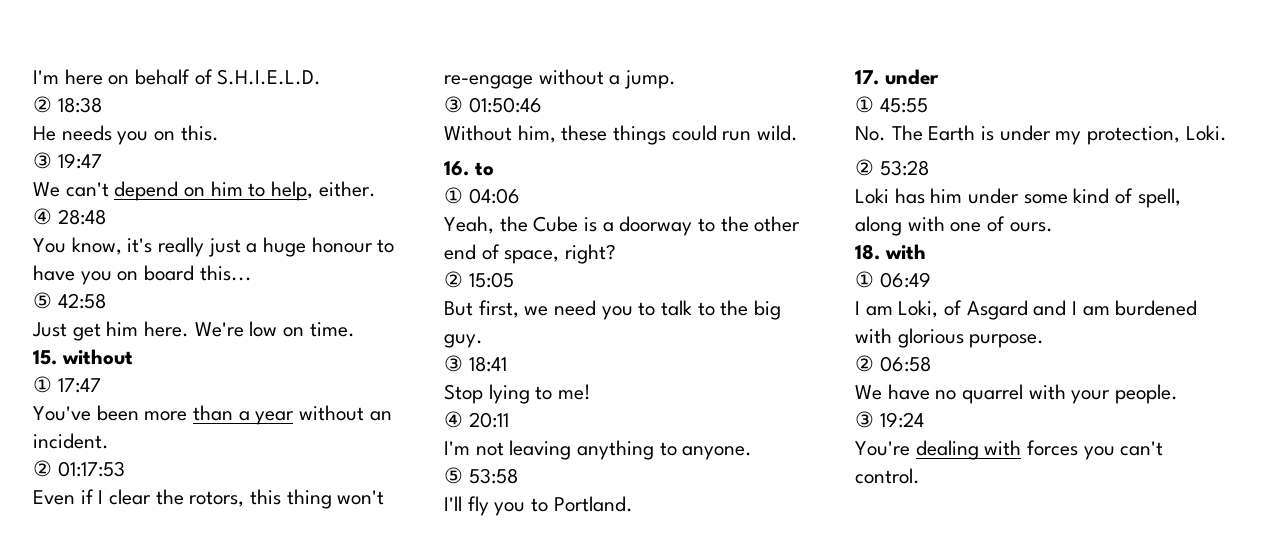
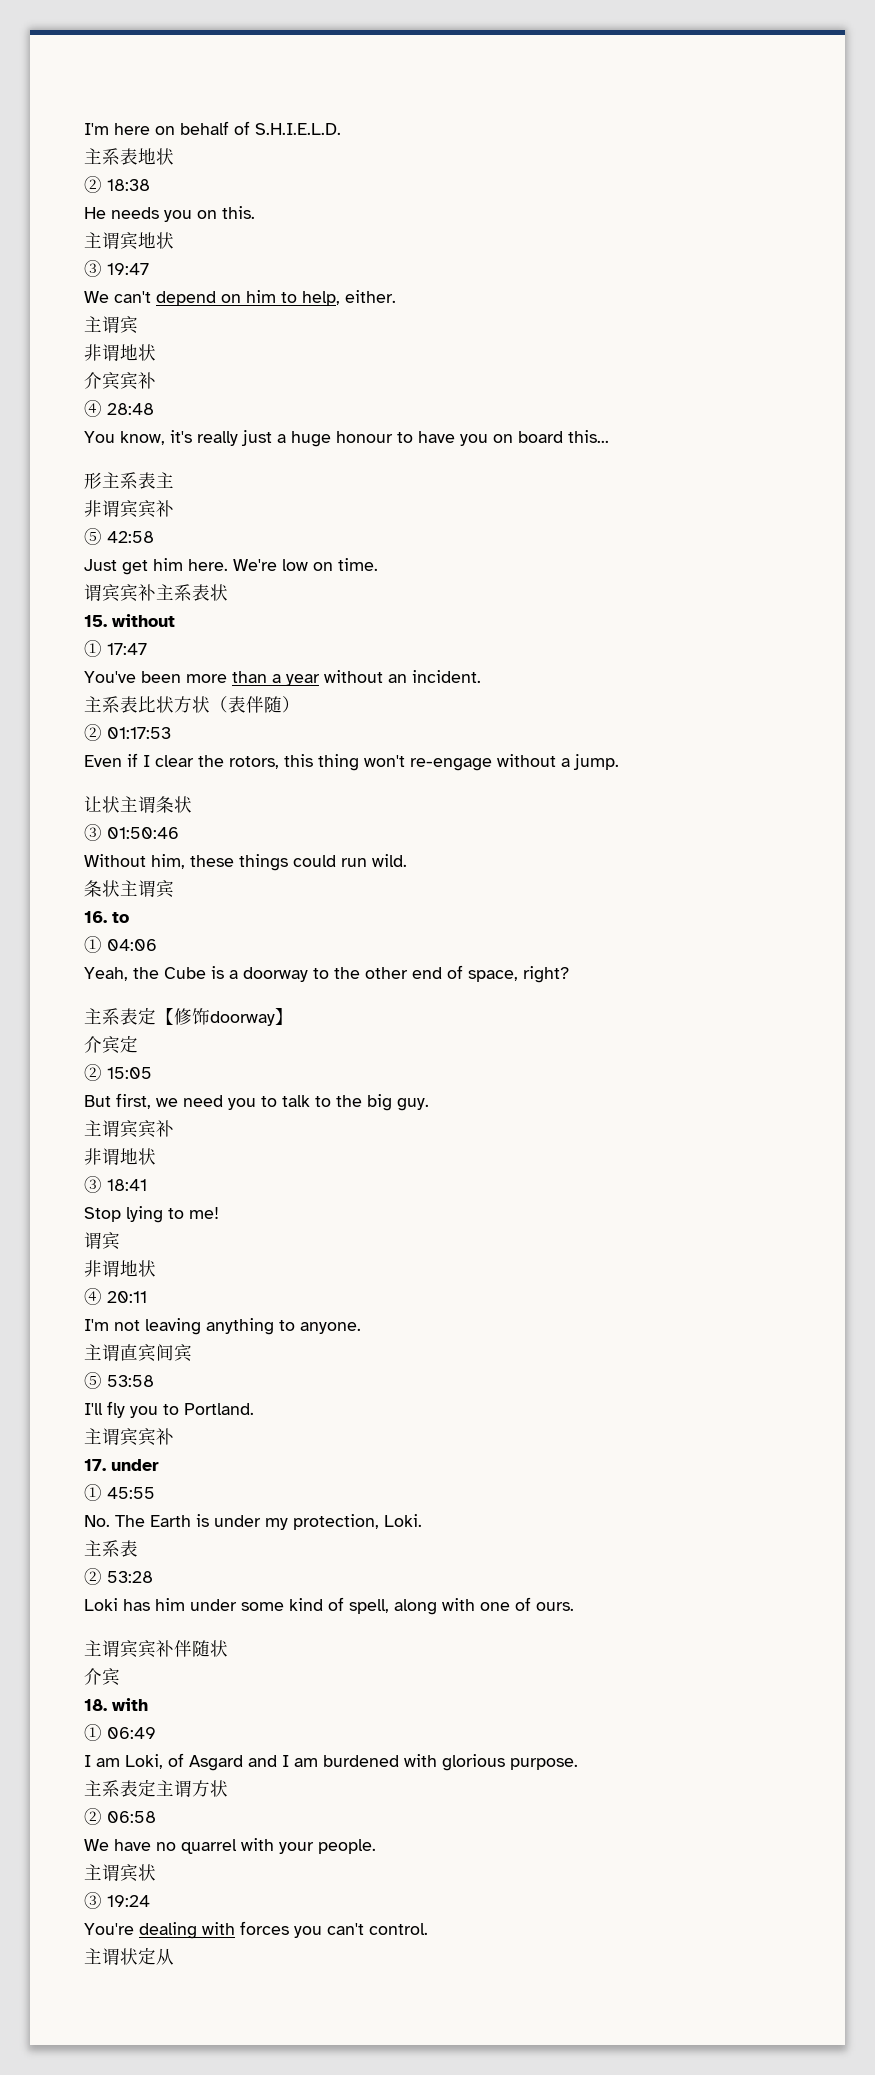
(322, 77) none -> [84,148,174,165] // 主系表地状
(219, 133) none -> [84,232,174,250] // 主谓宾地状
(376, 189) none -> [84,316,138,334] [84,344,156,361] [84,372,156,390] // 主谓宾 // 非谓地状 // 介宾宾补
(252, 273) none -> [84,472,174,489] [84,500,174,518] // 形主系表主 // 非谓宾宾补
(355, 329) none -> [84,584,228,602] // 谓宾宾补主系表状
(109, 441) none -> [84,696,300,713] // 主系表比状方状（表伴随）
(677, 79) none -> [84,796,192,813] // 让状主谓条状
(799, 133) none -> [84,880,174,898] // 条状主谓宾
(617, 254) none -> [84,1007,293,1026] [84,1035,138,1054] // 主系表定【修饰doorway】 // 介宾定
(483, 341) none -> [84,1120,174,1138] [84,1148,156,1165] // 主谓宾宾补 // 非谓地状
(592, 392) none -> [84,1232,120,1250] [84,1260,156,1277] // 谓宾 // 非谓地状
(753, 453) none -> [84,1344,192,1362] // 主谓直宾间宾
(633, 504) none -> [84,1428,174,1446] // 主谓宾宾补
(1227, 133) none -> [84,1540,138,1557] // 主系表
(1053, 227) none -> [84,1640,228,1658] [84,1668,120,1686] // 主谓宾宾补伴随状 // 介宾
(1045, 341) none -> [84,1779,228,1797] // 主系表定主谓方状
(1179, 394) none -> [84,1864,156,1882] // 主谓宾状
(920, 476) none -> [84,1947,174,1965] // 主谓状定从

